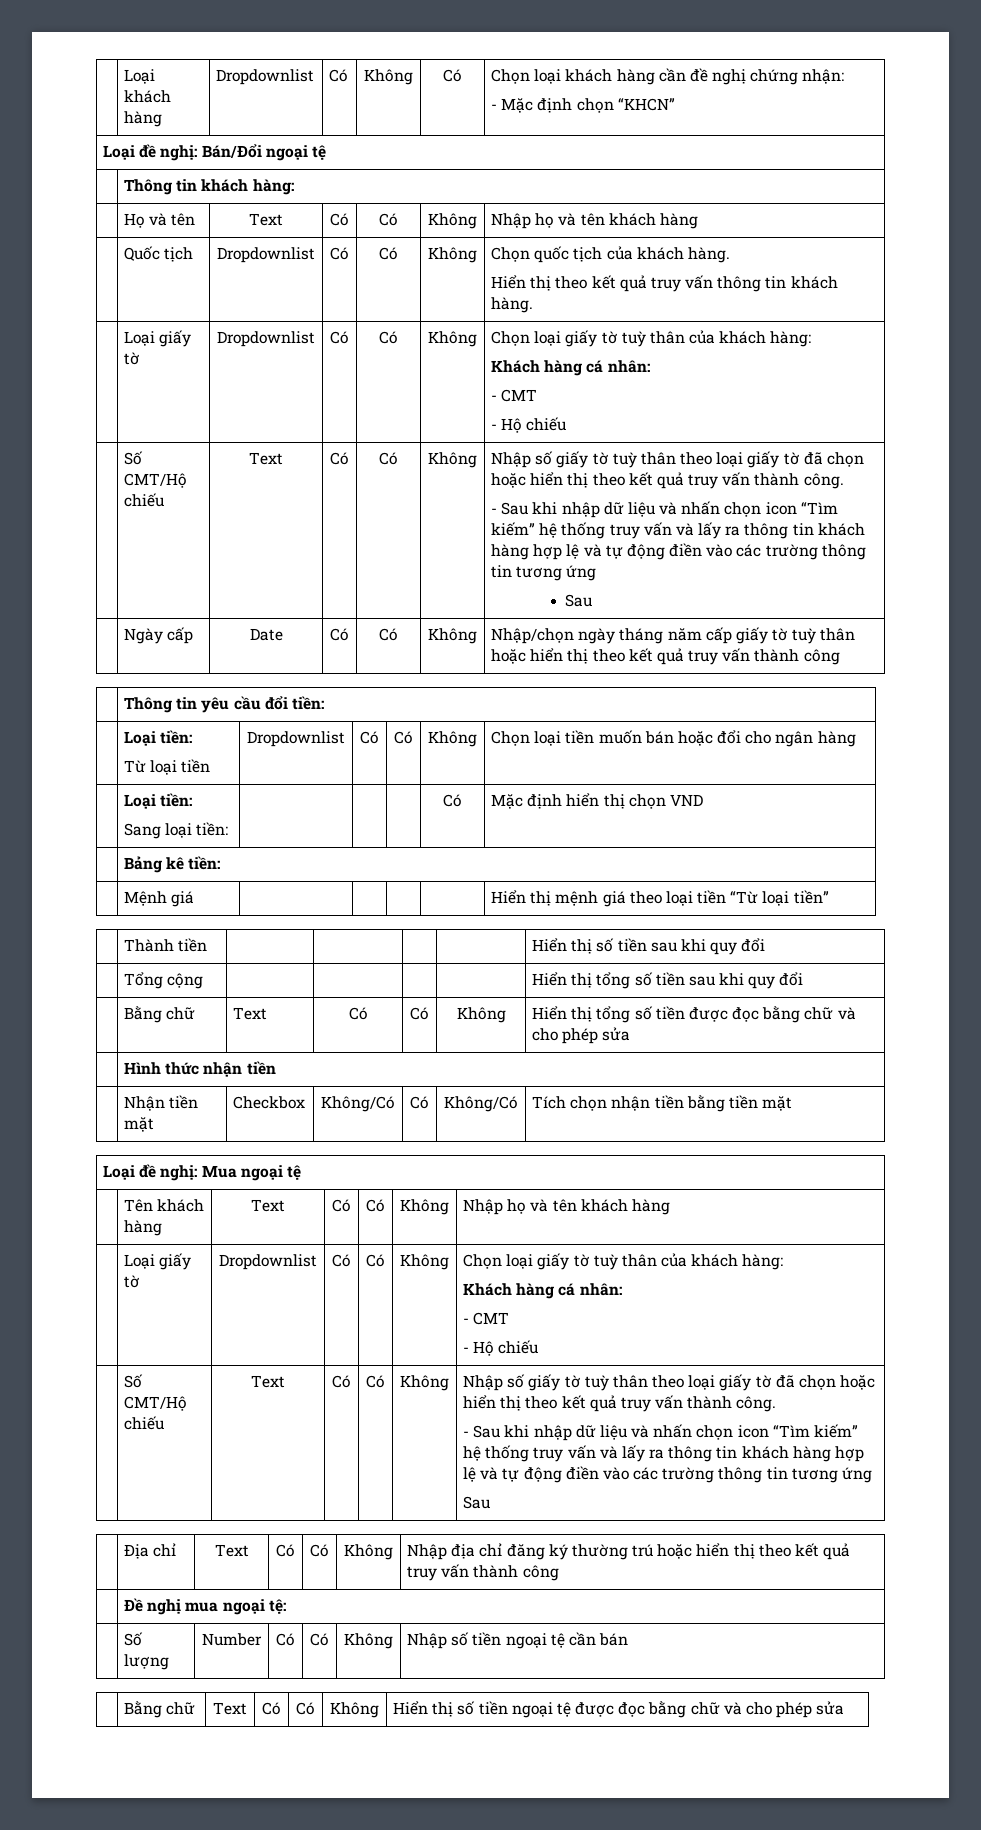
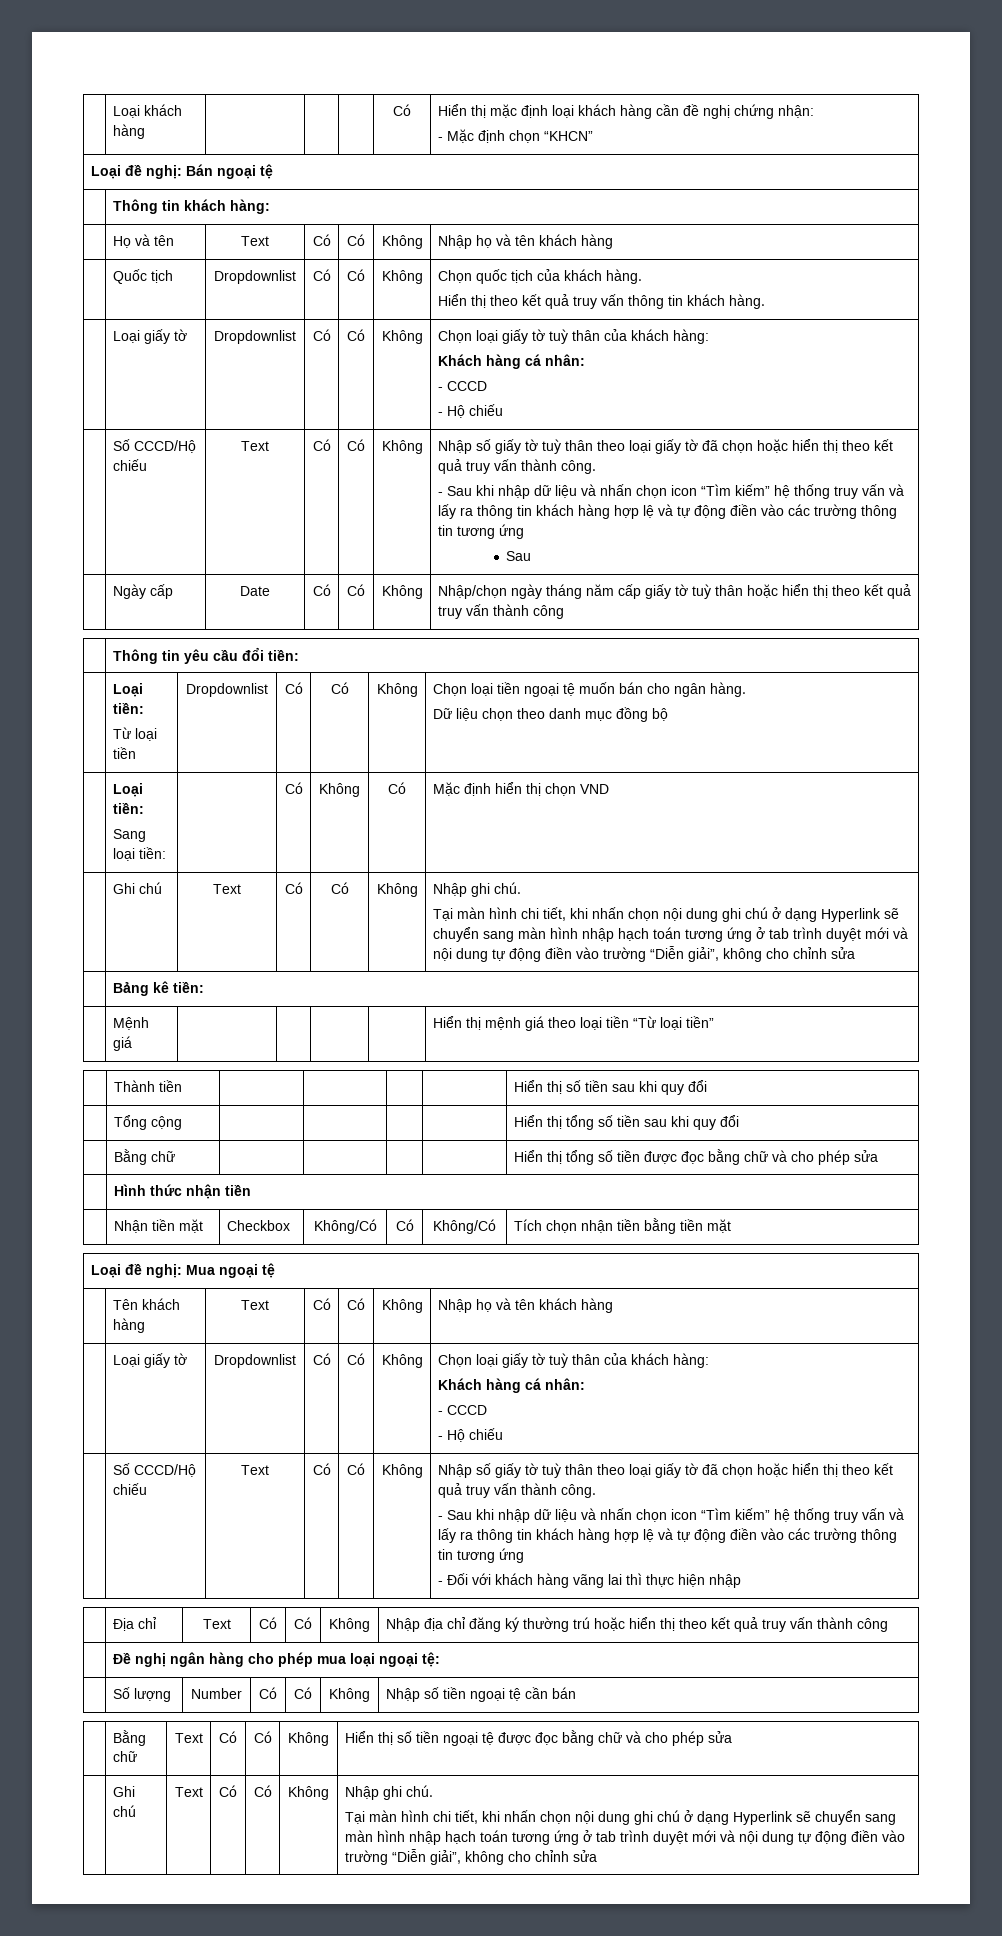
[216,69,315,85] [329,69,349,82] [364,69,413,85] [443,69,462,82] [491,69,531,84] Dropdownlist | Có | Không | Có | Chọn -> [393,104,411,116] [437,104,548,118] | | | Có | Hiển thị mặc định
[201,144,262,158] Bán/Đổi -> [185,164,213,176] Bán
[501,389,538,402] [491,417,567,433] [124,451,144,465] [124,473,188,488] CMT // - Hộ chiếu // | Số CMT/Hộ -> [446,381,487,391] [437,404,503,418] [112,439,196,453] CCCD // - Hộ chiếu // | Số CCCD/Hộ
[598,730,856,747] muốn bán hoặc đổi cho ngân hàng -> [523,682,746,697] [432,707,668,722] ngoại tệ muốn bán cho ngân hàng. // Dữ liệu chọn theo danh mục đồng bộ
(229, 829) | -> [284,782,303,794] [319,783,360,797] Có | Không
(703, 800) none -> [112,882,162,894] [213,884,241,894] [284,882,303,894] [330,882,349,894] [376,883,418,897] [432,882,521,897] [432,907,899,922] [432,927,908,942] [432,946,855,962] // | Ghi chú | Text | Có | Có | Không | Nhập ghi chú. // Tại màn hình chi tiết, khi nhấn chọn nội dung ghi chú ở dạng Hyperlink sẽ chuyển sang màn hình nhập hạch toán tương ứng ở tab trình duyệt mới và nội dung tự động điền vào trường “Diễn giải”, không cho chỉnh sửa
[233,1007,268,1020] [348,1007,368,1020] [410,1007,429,1020] [456,1007,506,1023] Text | Có | Có | Không -> (175, 1156) | | |
[473,1312,510,1325] [463,1340,539,1356] [124,1374,144,1388] [124,1396,188,1411] CMT // - Hộ chiếu // | Số CMT/Hộ -> [446,1405,487,1415] [437,1428,503,1442] [112,1463,196,1477] CCCD // - Hộ chiếu // | Số CCCD/Hộ
[463,1496,491,1509] Sau -> [437,1573,741,1588] - Đối với khách hàng vãng lai thì thực hiện nhập
[185,1602,219,1612] mua -> [169,1652,375,1667] ngân hàng cho phép mua loại
(845, 1708) none -> [112,1786,135,1797] [112,1805,136,1817] [174,1787,203,1797] [219,1785,237,1797] [253,1785,272,1797] [288,1786,329,1800] [344,1785,433,1800] [344,1810,896,1825] [344,1830,905,1845] [344,1849,597,1865] // | Ghi chú | Text | Có | Có | Không | Nhập ghi chú. // Tại màn hình chi tiết, khi nhấn chọn nội dung ghi chú ở dạng Hyperlink sẽ chuyển sang màn hình nhập hạch toán tương ứng ở tab trình duyệt mới và nội dung tự động điền vào trường “Diễn giải”, không cho chỉnh sửa

